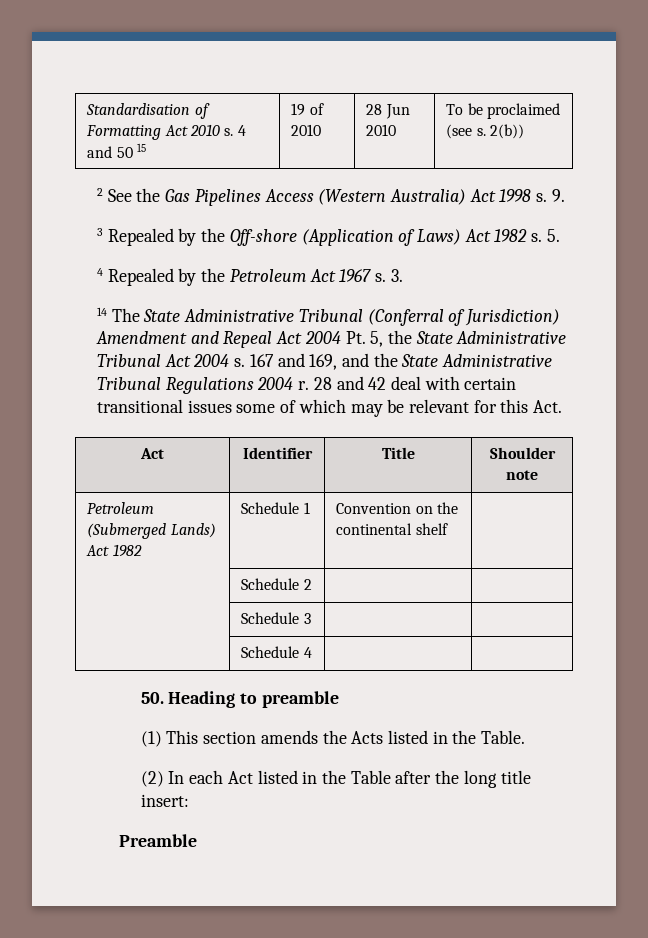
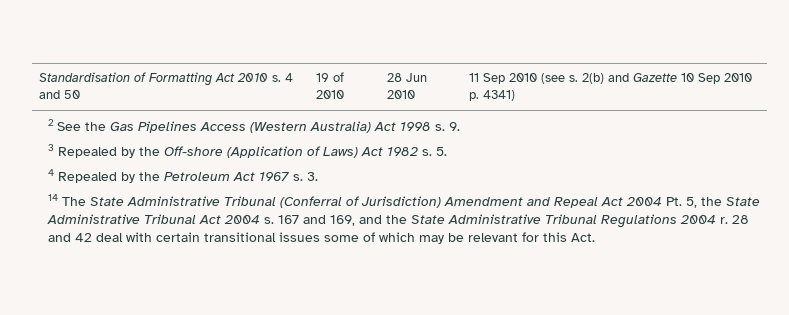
[137,143,147,152] 15 -> (81, 94) none
[446,103,561,119] [446,124,525,139] To be proclaimed (see s. 2(b)) -> [469,73,753,84] [469,90,516,101] 11 Sep 2010 (see s. 2(b) and Gazette 10 Sep 2010 p. 4341)
[140,448,164,459] [242,447,313,459] [381,447,415,459] [489,447,556,459] [506,470,538,480] [87,502,155,514] [87,523,216,539] [86,544,142,557] [241,502,310,514] [336,502,459,514] [336,523,448,535] [241,578,312,590] [241,612,311,624] [241,646,312,658] [140,691,339,708] [140,730,526,747] [140,770,531,788] [140,794,189,807] [118,834,197,847] // Act | Identifier | Title | Shoulder note // Petroleum (Submerged Lands) Act 1982 | Schedule 1 | Convention on the continental shelf | // | Schedule 2 | | // | Schedule 3 | | // | Schedule 4 | | // 50. Heading to preamble // (1) This section amends the Acts listed in the Table. // (2) In each Act listed in the Table after the long title insert: // Preamble -> (595, 237) none

